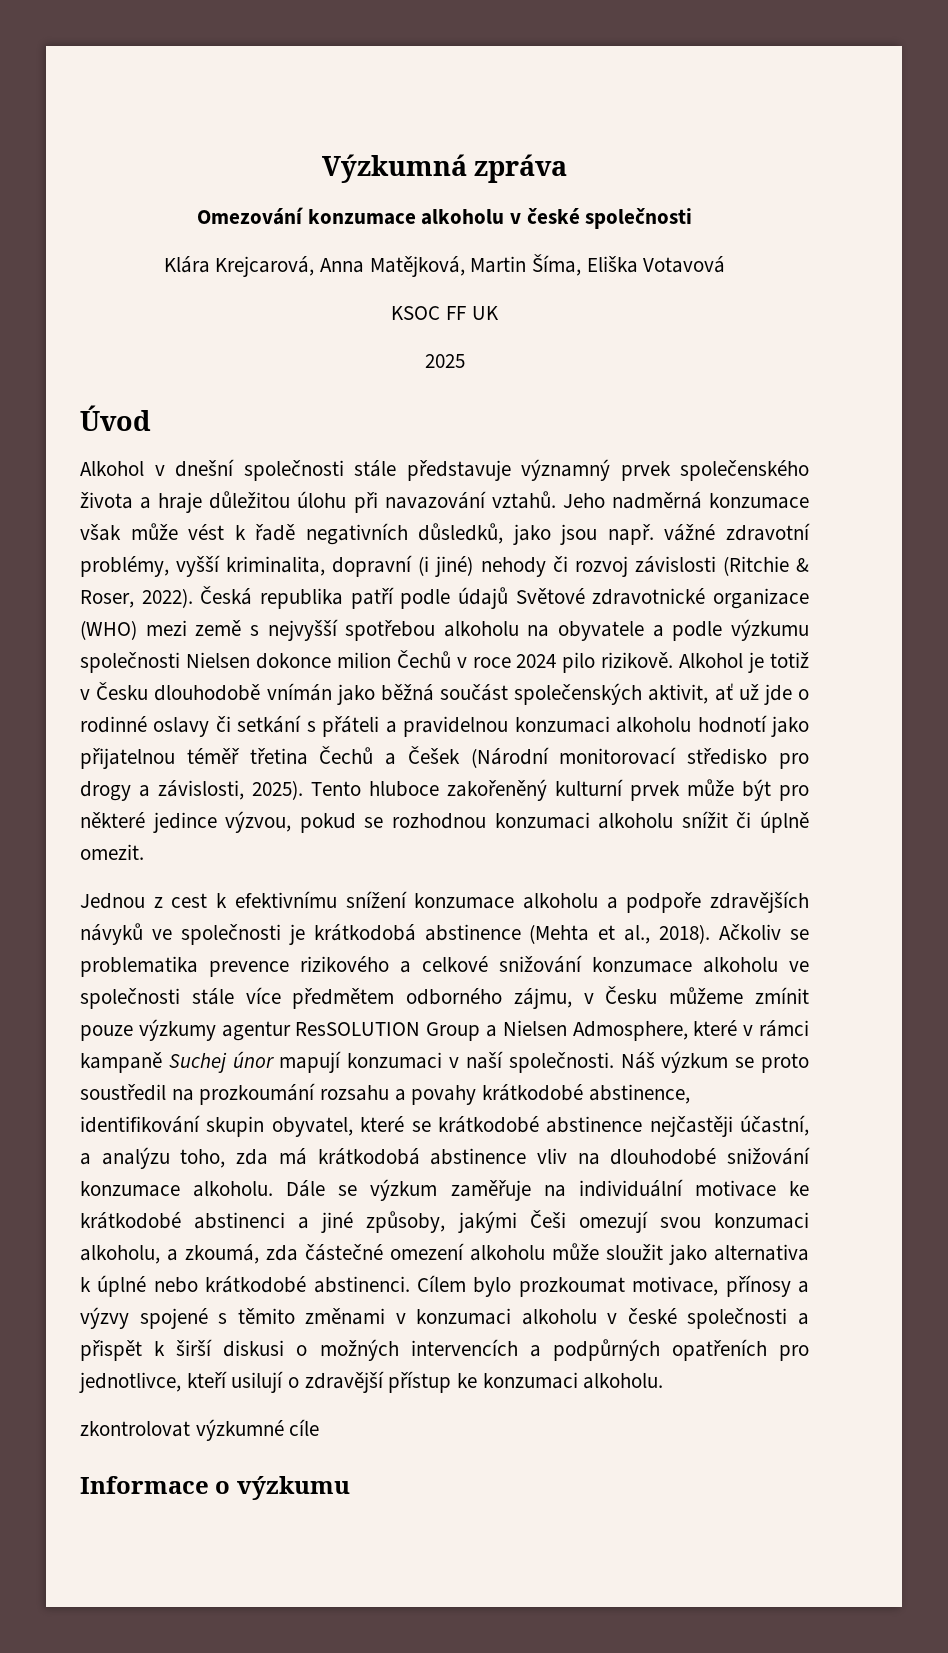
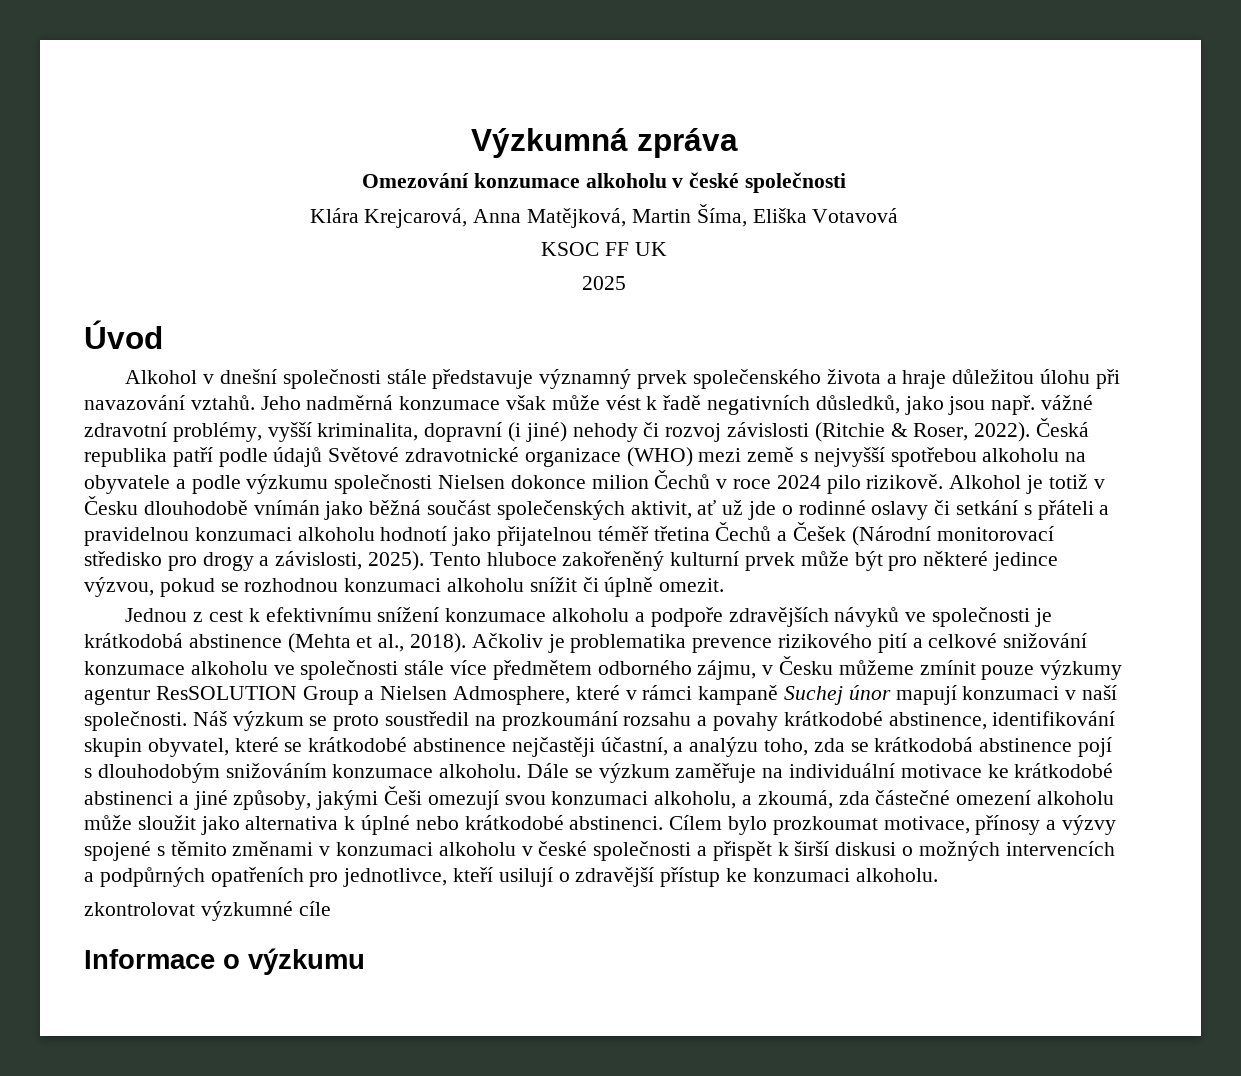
[789,929,809,940] se -> [547,634,565,653] je
(389, 964) none -> [877,633,907,653] pití
[278,1147,810,1165] má krátkodobá abstinence vliv na dlouhodobé snižování -> [850,737,1113,757] [84,763,327,783] se krátkodobá abstinence pojí s dlouhodobým snižováním

